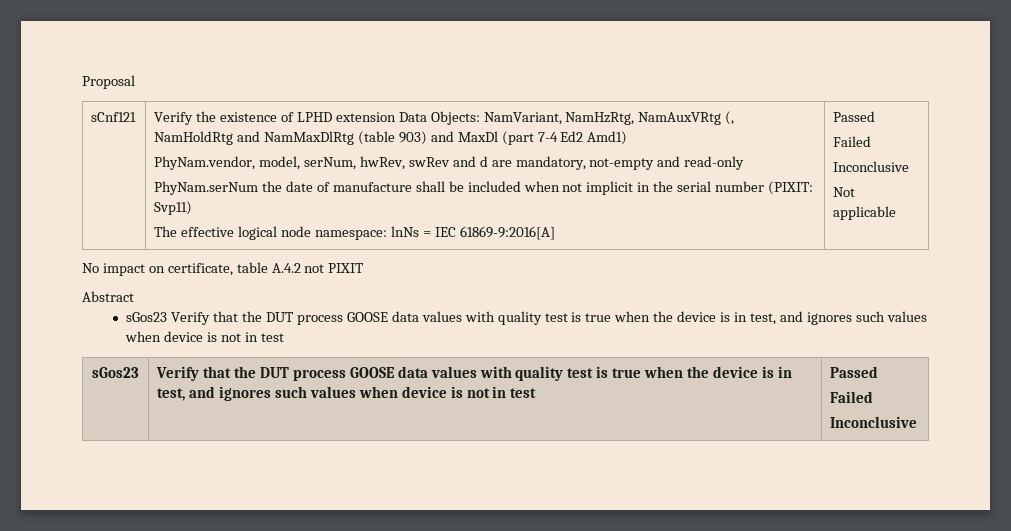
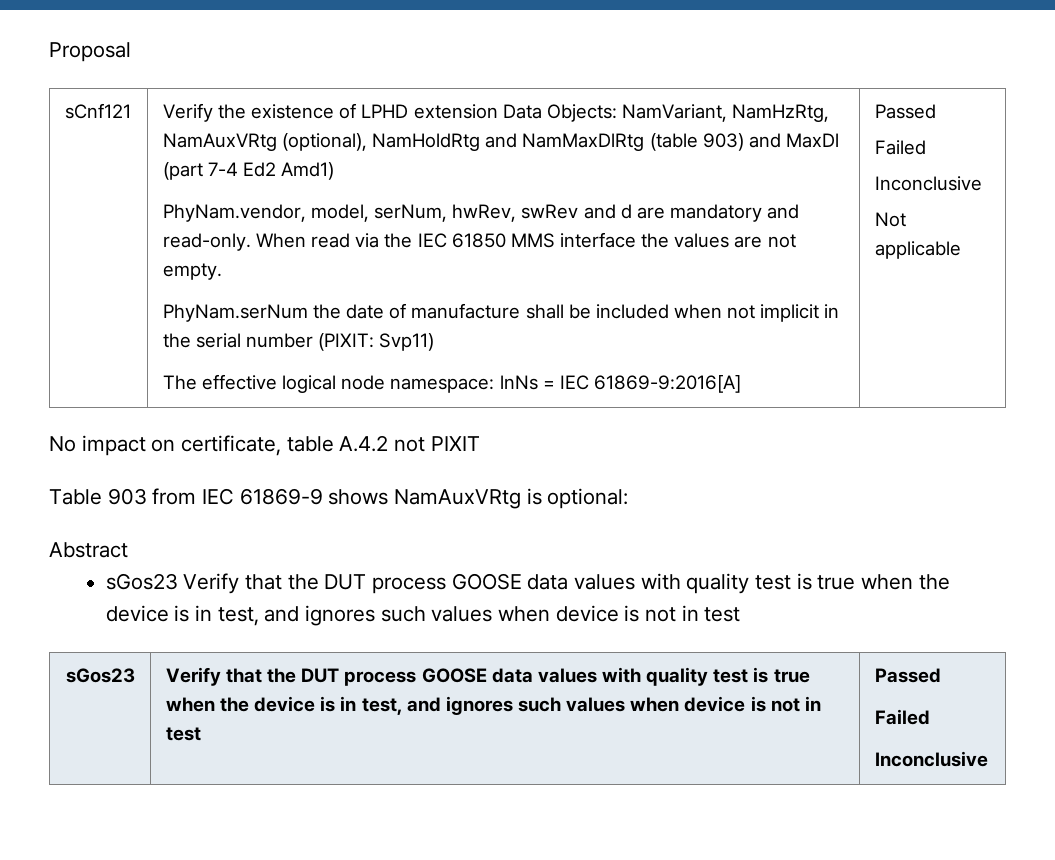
[725,111,735,125] (, -> [282,133,368,151] (optional),
[515,156,745,170] mandatory, not-empty and read-only -> [669,204,800,222] [162,232,796,251] [162,263,222,280] mandatory and read-only. When read via the IEC 61850 MMS interface the values are not empty.
(365, 268) none -> [49,488,629,509] // Table 903 from IEC 61869-9 shows NamAuxVRtg is optional:

